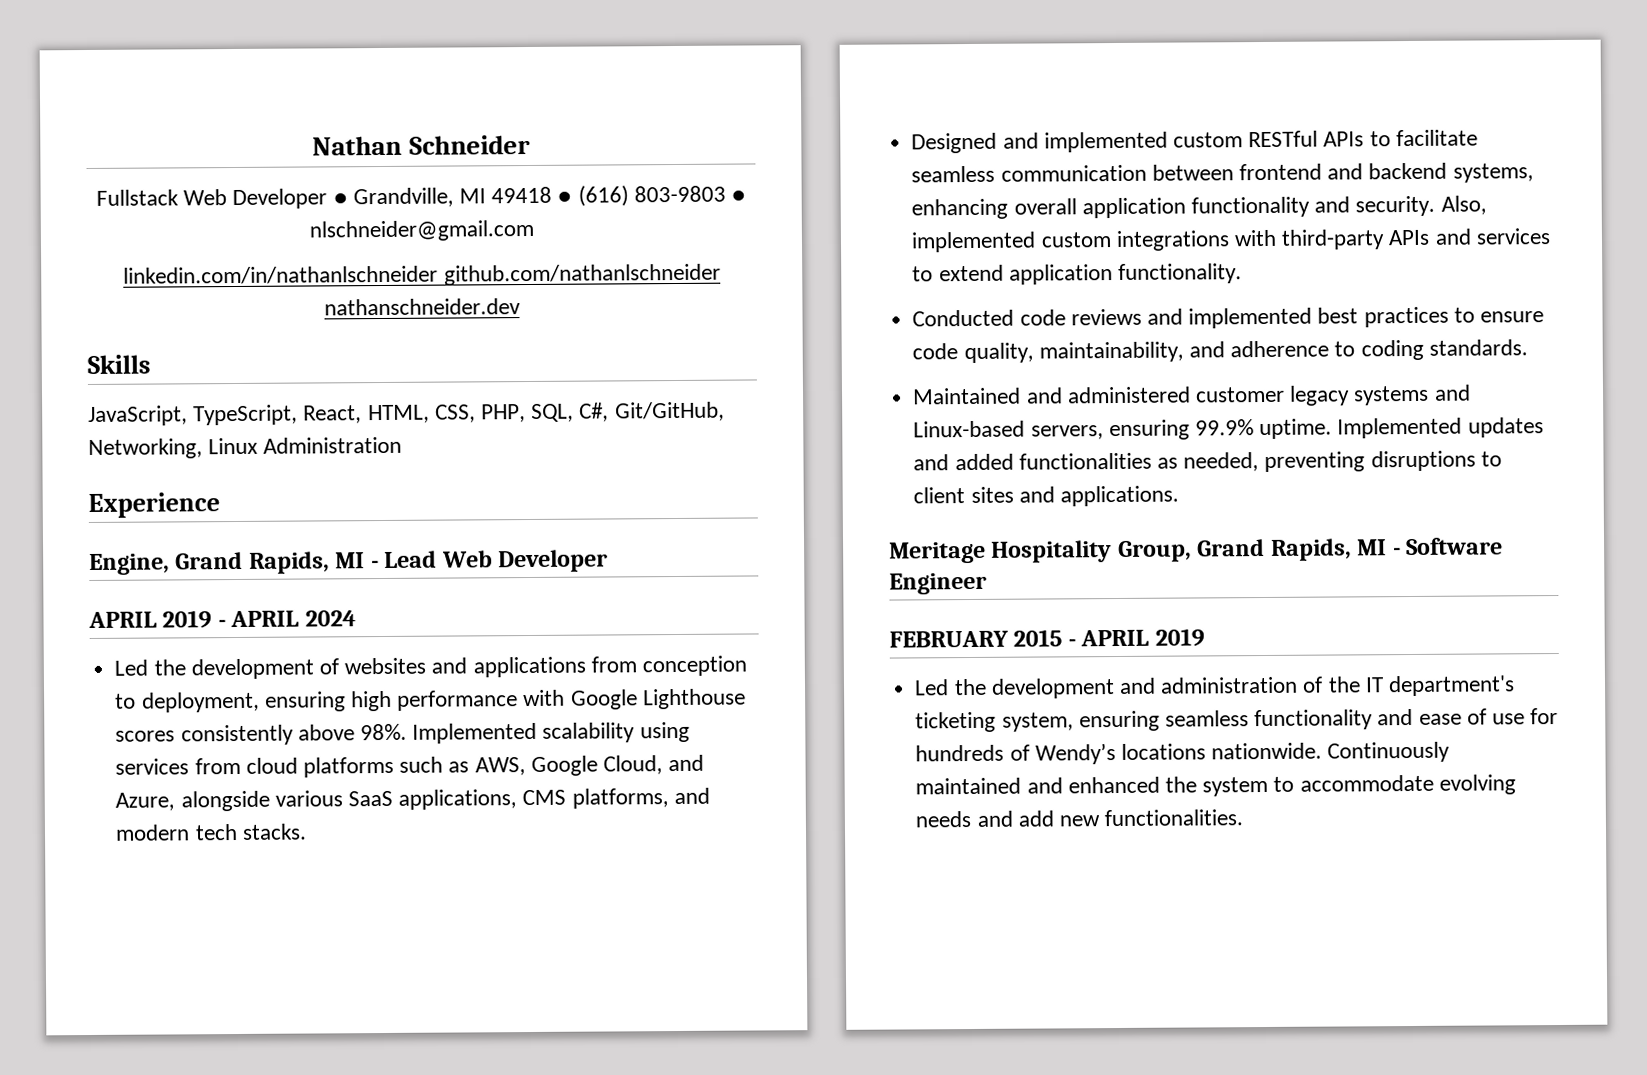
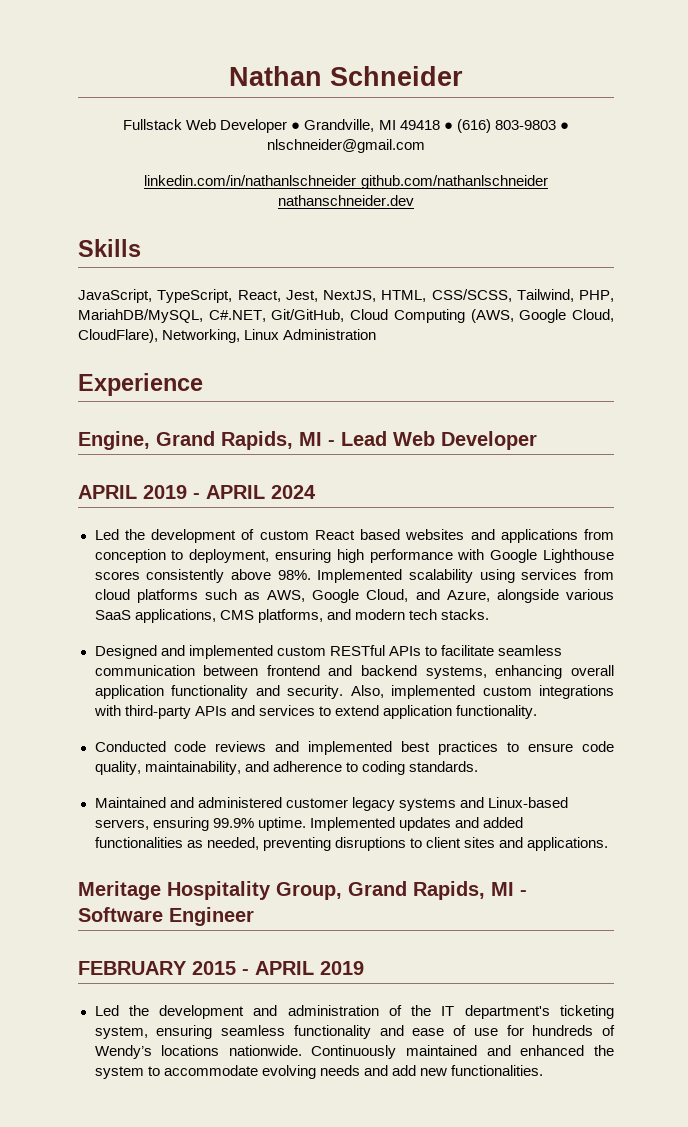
[367,401,725,424] HTML, CSS, PHP, SQL, C#, Git/GitHub, -> [285,289,614,302] [78,309,614,323] [78,329,158,343] Jest, NextJS, HTML, CSS/SCSS, Tailwind, PHP, MariahDB/MySQL, C#.NET, Git/GitHub, Cloud Computing (AWS, Google Cloud, CloudFlare),
(339, 666) none -> [259,529,400,540] custom React based

